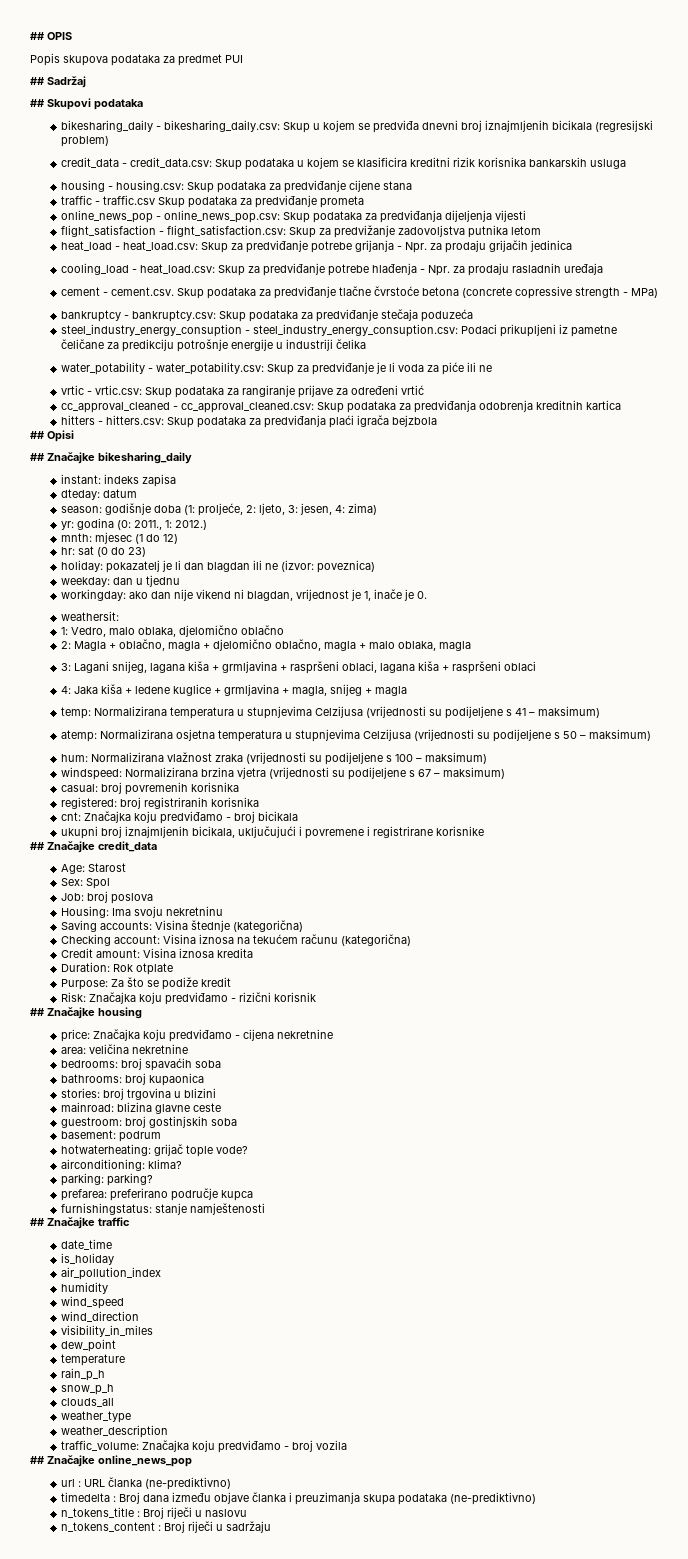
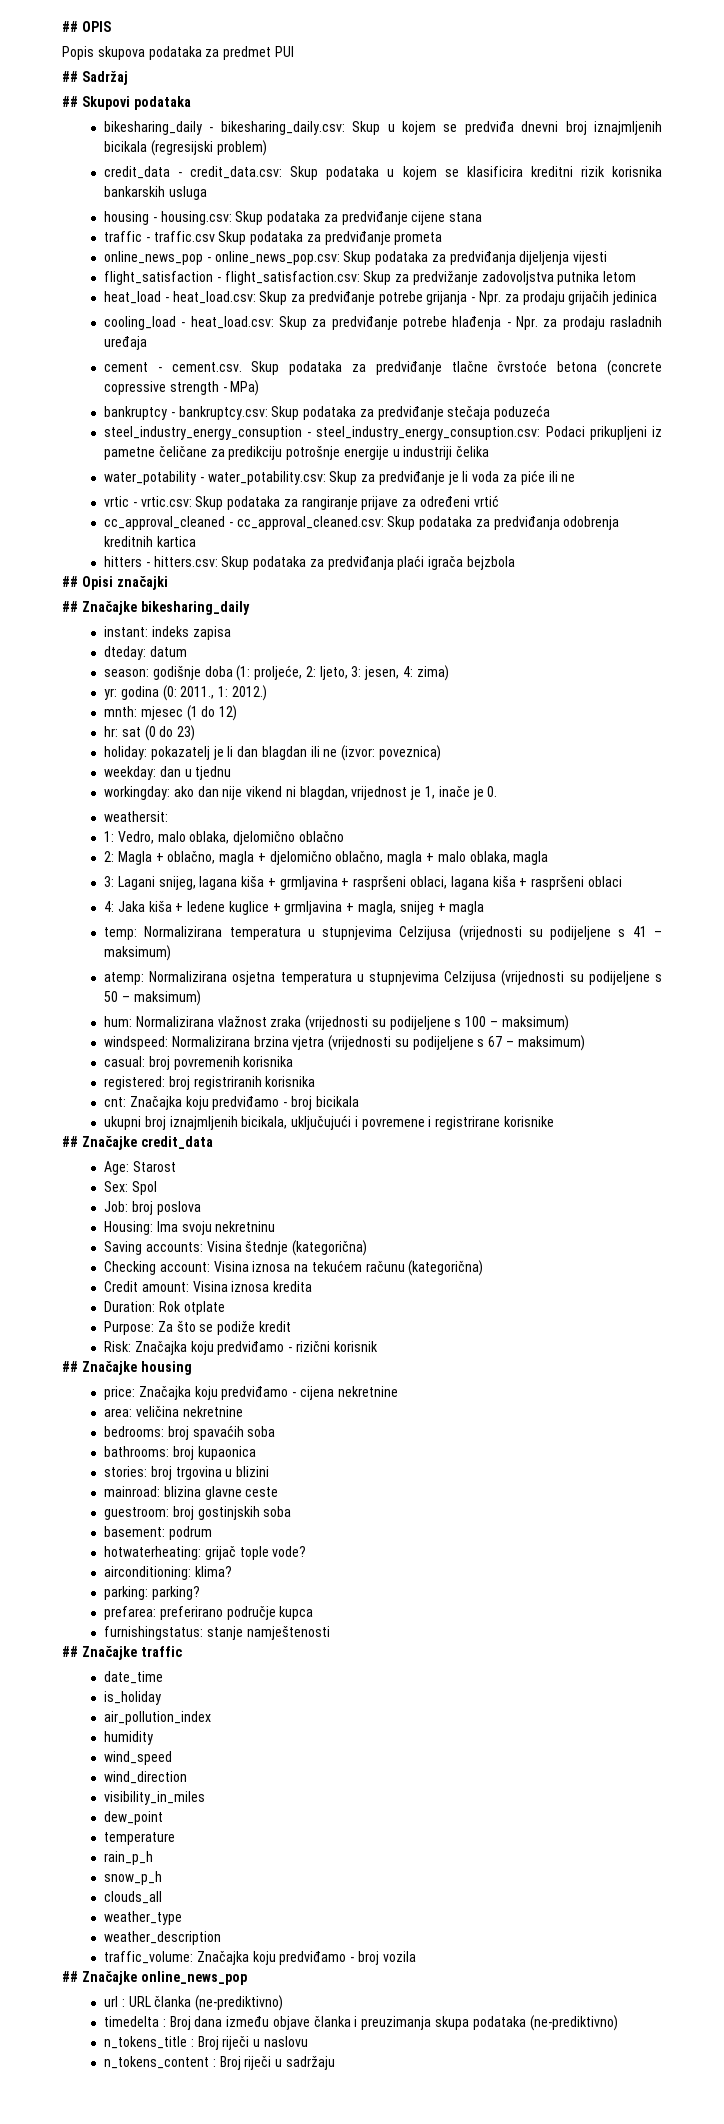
(74, 436) none -> [116,576,168,590] značajki

